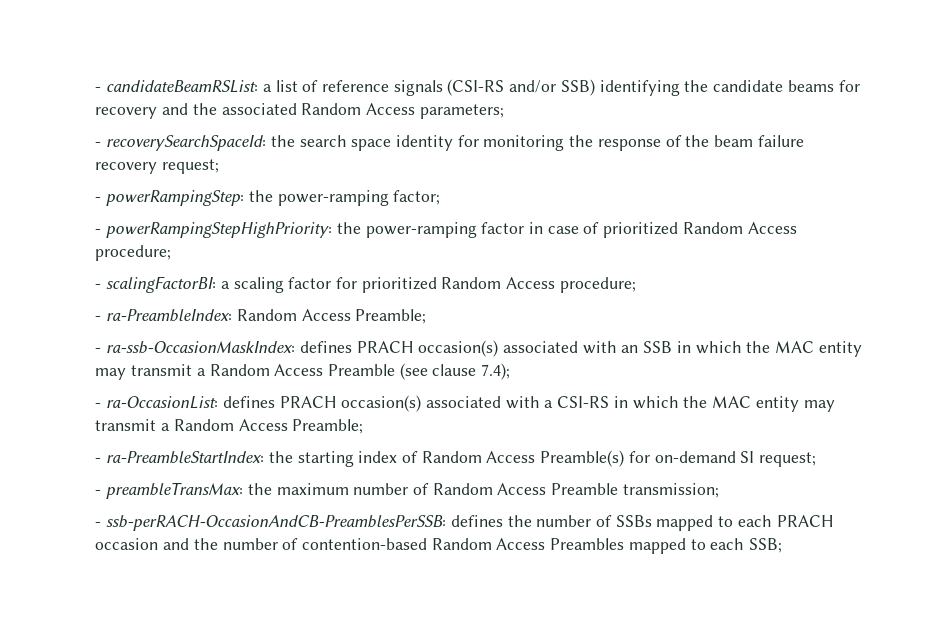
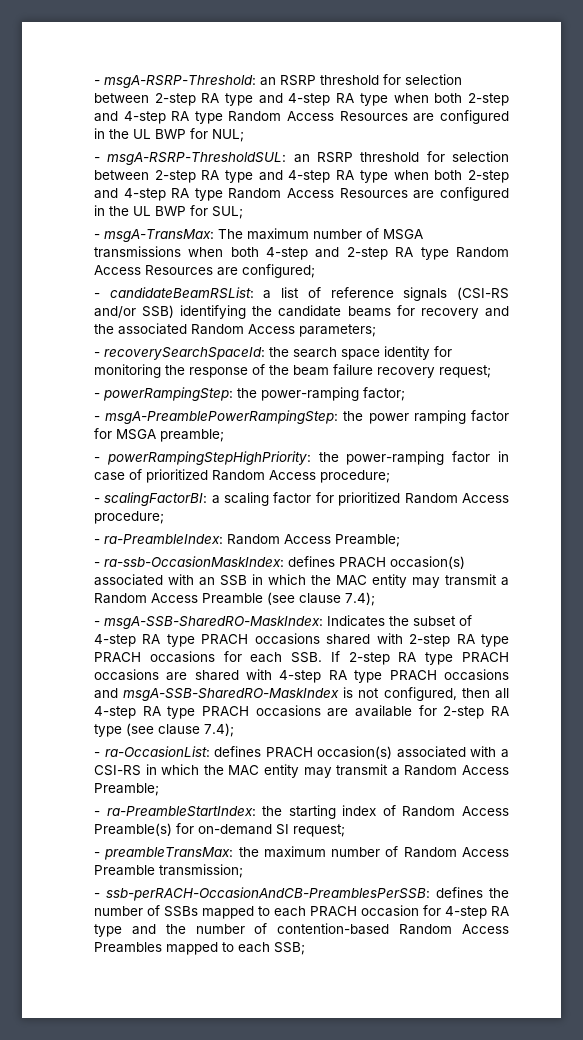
[95,87,102,92] - -> [93,74,462,88] [93,93,510,106] [93,110,509,124] [93,128,244,142] [93,151,509,165] [93,170,510,183] [93,187,509,201] [93,205,243,219] [93,228,423,242] [93,246,509,260] [93,264,315,278] [93,293,100,298] - msgA-RSRP-Threshold: an RSRP threshold for selection between 2-step RA type and 4-step RA type when both 2-step and 4-step RA type Random Access Resources are configured in the UL BWP for NUL; // - msgA-RSRP-ThresholdSUL: an RSRP threshold for selection between 2-step RA type and 4-step RA type when both 2-step and 4-step RA type Random Access Resources are configured in the UL BWP for SUL; // - msgA-TransMax: The maximum number of MSGA transmissions when both 4-step and 2-step RA type Random Access Resources are configured; // -
(441, 197) none -> [93,410,509,424] [93,428,224,442] // - msgA-PreamblePowerRampingStep: the power ramping factor for MSGA preamble;
(511, 371) none -> [93,615,472,629] [93,633,510,647] [93,651,509,665] [93,669,509,683] [93,687,509,701] [93,705,509,719] [93,723,234,737] // - msgA-SSB-SharedRO-MaskIndex: Indicates the subset of 4-step RA type PRACH occasions shared with 2-step RA type PRACH occasions for each SSB. If 2-step RA type PRACH occasions are shared with 4-step RA type PRACH occasions and msgA-SSB-SharedRO-MaskIndex is not configured, then all 4-step RA type PRACH occasions are available for 2-step RA type (see clause 7.4);
(159, 544) none -> [422,905,509,919] [93,924,122,937] for 4-step RA type

